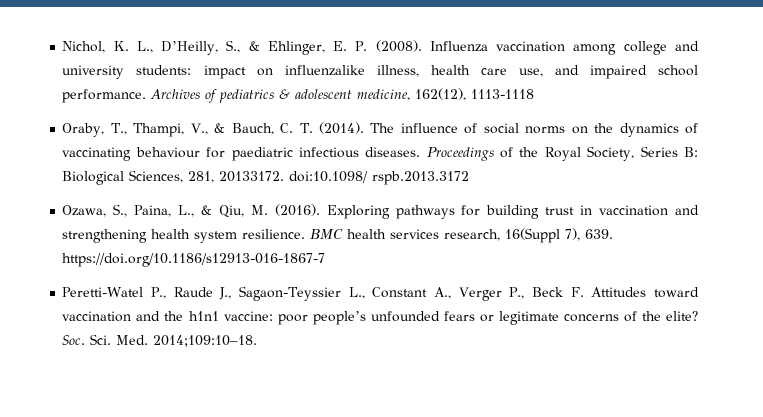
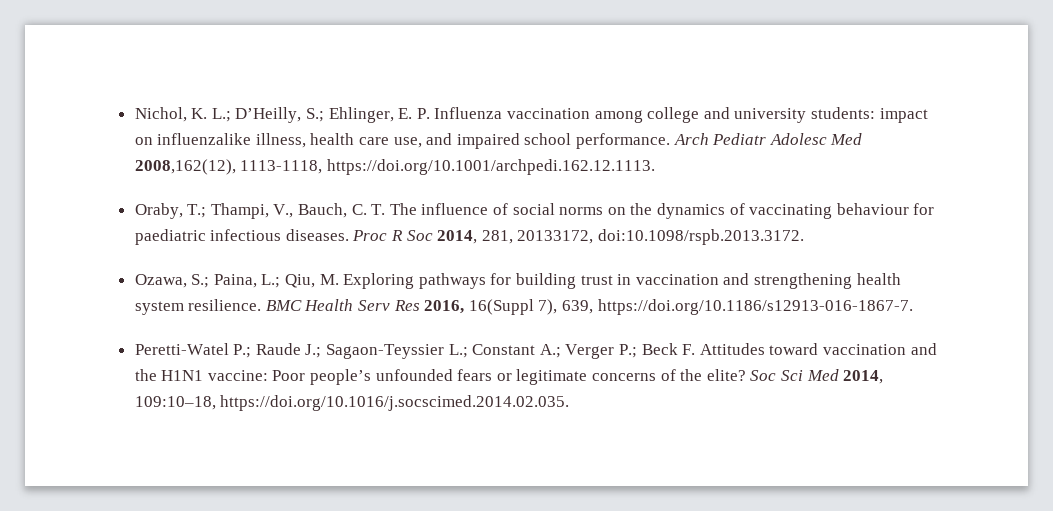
[136,40,260,55] L., D’Heilly, S., & -> [211,107,325,123] L.; D’Heilly, S.;
[375,40,422,52] (2008). -> (430, 113) none
[150,88,535,103] Archives of pediatrics & adolescent medicine, 162(12), 1113-1118 -> [673,133,863,145] [134,159,655,175] Arch Pediatr Adolesc Med 2008,162(12), 1113-1118, https://doi.org/10.1001/archpedi.162.12.1113.
[110,123,127,135] T., -> [187,204,207,218] T.;
[214,123,226,133] & -> (294, 211) none
[318,122,364,134] (2014). -> (386, 209) none
[426,146,699,161] [62,170,470,185] [62,204,213,217] Proceedings of the Royal Society, Series B: Biological Sciences, 281, 20133172. doi:10.1098/ rspb.2013.3172 // Ozawa, S., Paina, L., & -> [352,229,805,245] [134,274,281,288] Proc R Soc 2014, 281, 20133172, doi:10.1098/rspb.2013.3172. // Ozawa, S.; Paina, L.;
[274,204,320,216] (2016). -> (339, 279) none
[347,228,614,243] [62,253,326,267] [62,286,525,301] health services research, 16(Suppl 7), 639. https://doi.org/10.1186/s12913-016-1867-7 // Peretti-Watel P., Raude J., Sagaon-Teyssier L., Constant A., Verger P., -> [304,299,913,315] [134,343,638,359] Health Serv Res 2016, 16(Suppl 7), 639, https://doi.org/10.1186/s12913-016-1867-7. // Peretti-Watel P.; Raude J.; Sagaon-Teyssier L.; Constant A.; Verger P.;
[188,311,308,325] h1n1 vaccine: poor -> [161,370,306,381] H1N1 vaccine: Poor
[62,334,258,347] Soc. Sci. Med. 2014;109:10–18. -> [750,369,884,384] [134,395,570,411] Soc Sci Med 2014, 109:10–18, https://doi.org/10.1016/j.socscimed.2014.02.035.

